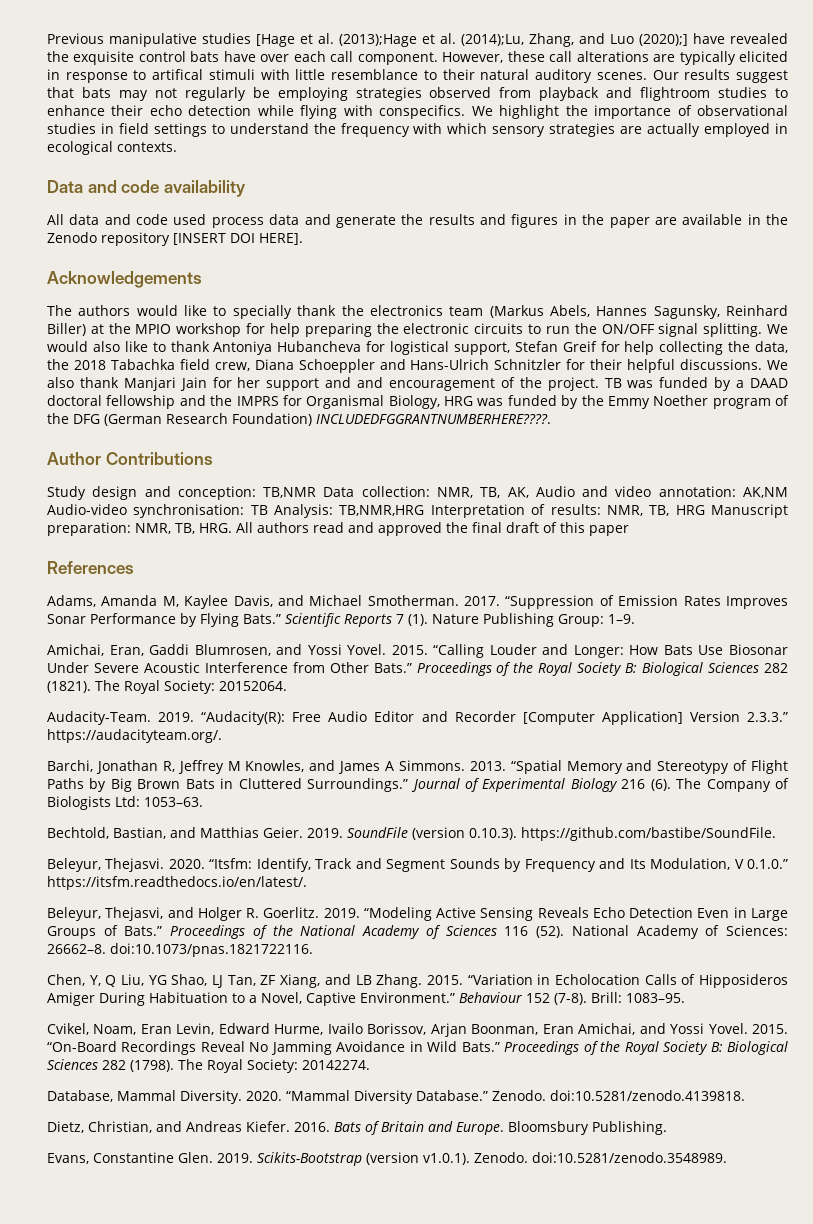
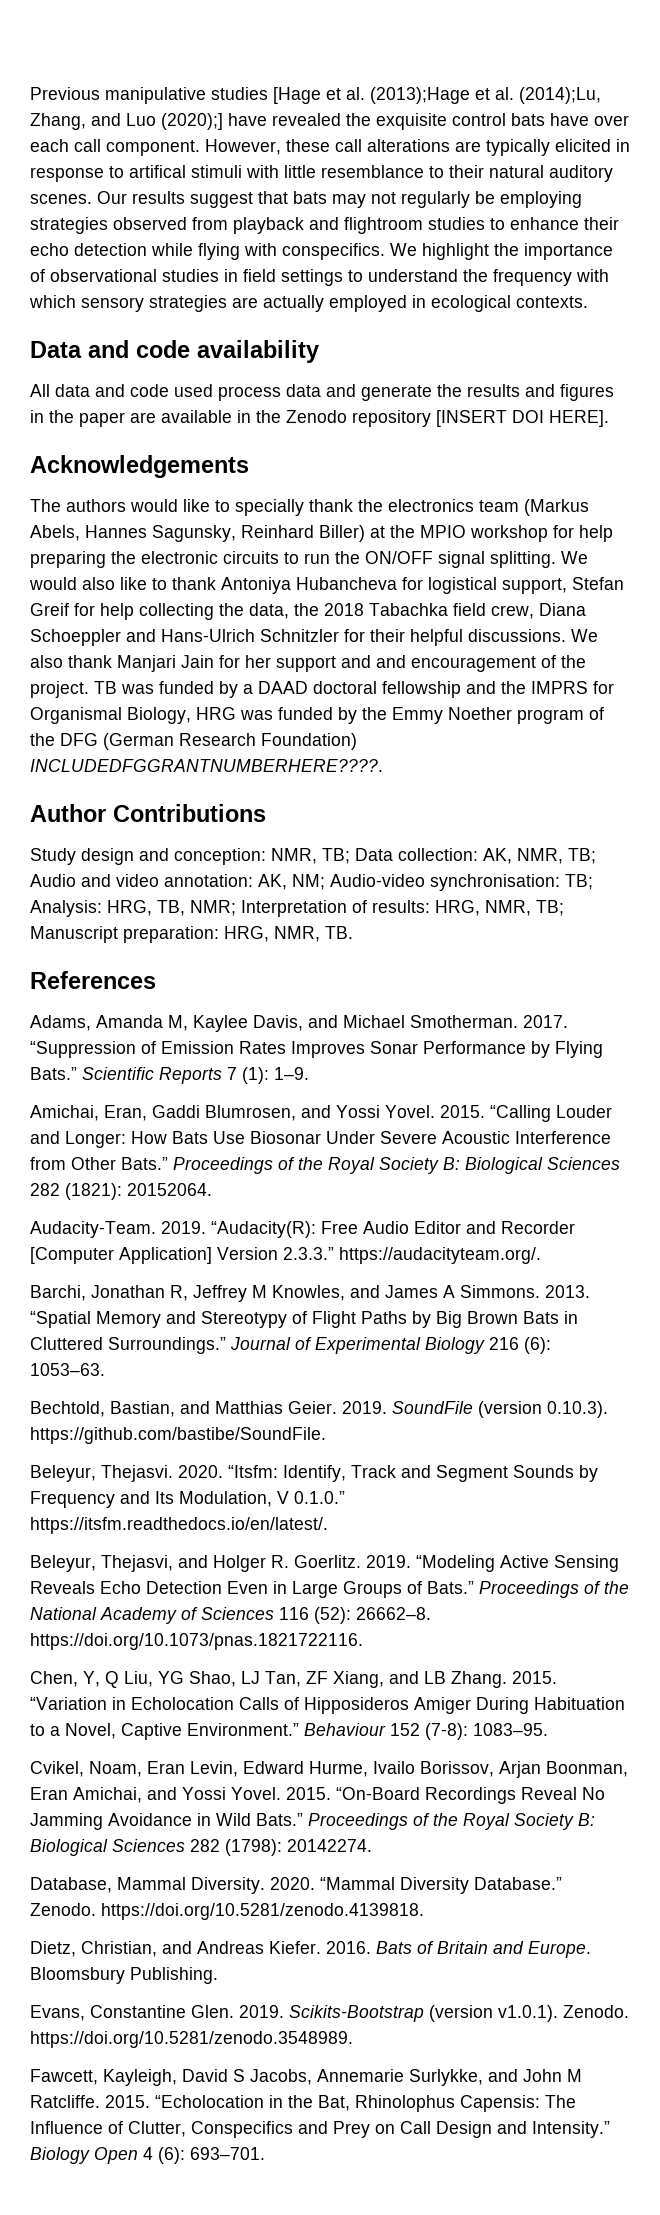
[263,486,789,498] [47,504,789,518] [47,522,629,536] TB,NMR Data collection: NMR, TB, AK, Audio and video annotation: AK,NM Audio-video synchronisation: TB Analysis: TB,NMR,HRG Interpretation of results: NMR, TB, HRG Manuscript preparation: NMR, TB, HRG. All authors read and approved the final draft of this paper -> [271,848,596,864] [30,874,593,891] [30,900,564,917] [30,926,353,943] NMR, TB; Data collection: AK, NMR, TB; Audio and video annotation: AK, NM; Audio-video synchronisation: TB; Analysis: HRG, TB, NMR; Interpretation of results: HRG, NMR, TB; Manuscript preparation: HRG, NMR, TB.
[408,613,604,627] (1). Nature Publishing Group: -> [242,1067,269,1084] (1):
[47,680,215,694] (1821). The Royal Society: -> [65,1183,122,1200] (1821):
[650,778,789,792] [47,796,140,810] (6). The Company of Biologists Ltd: -> [524,1337,551,1354] (6):
[536,925,789,939] [47,943,313,957] (52). National Academy of Sciences: 26662–8. doi:10.1073/pnas.1821722116. -> [314,1607,431,1624] [30,1633,363,1650] (52): 26662–8. https://doi.org/10.1073/pnas.1821722116.
[554,992,622,1005] (7-8). Brill: -> [425,1723,468,1740] (7-8):
[130,1059,298,1073] (1798). The Royal Society: -> [225,1839,282,1856] (1798):
[550,1090,745,1101] doi:10.5281/zenodo.4139818. -> [101,1903,424,1920] https://doi.org/10.5281/zenodo.4139818.
[532,1152,727,1163] doi:10.5281/zenodo.3548989. -> [30,2031,353,2048] [30,2069,582,2086] [30,2095,576,2112] [30,2121,610,2138] [30,2147,265,2164] https://doi.org/10.5281/zenodo.3548989. // Fawcett, Kayleigh, David S Jacobs, Annemarie Surlykke, and John M Ratcliffe. 2015. “Echolocation in the Bat, Rhinolophus Capensis: The Influence of Clutter, Conspecifics and Prey on Call Design and Intensity.” Biology Open 4 (6): 693–701.

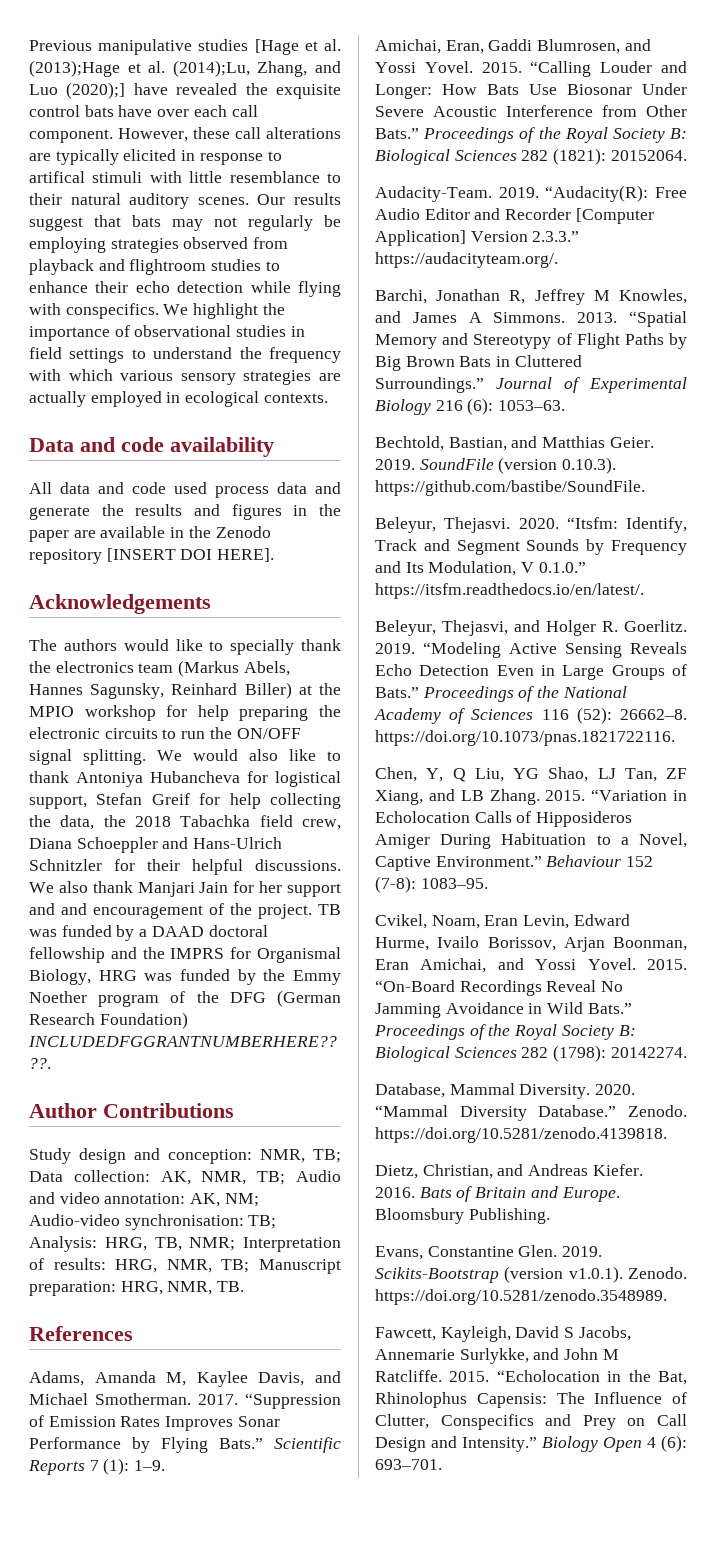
(76, 301) none -> [120,370,174,381] various

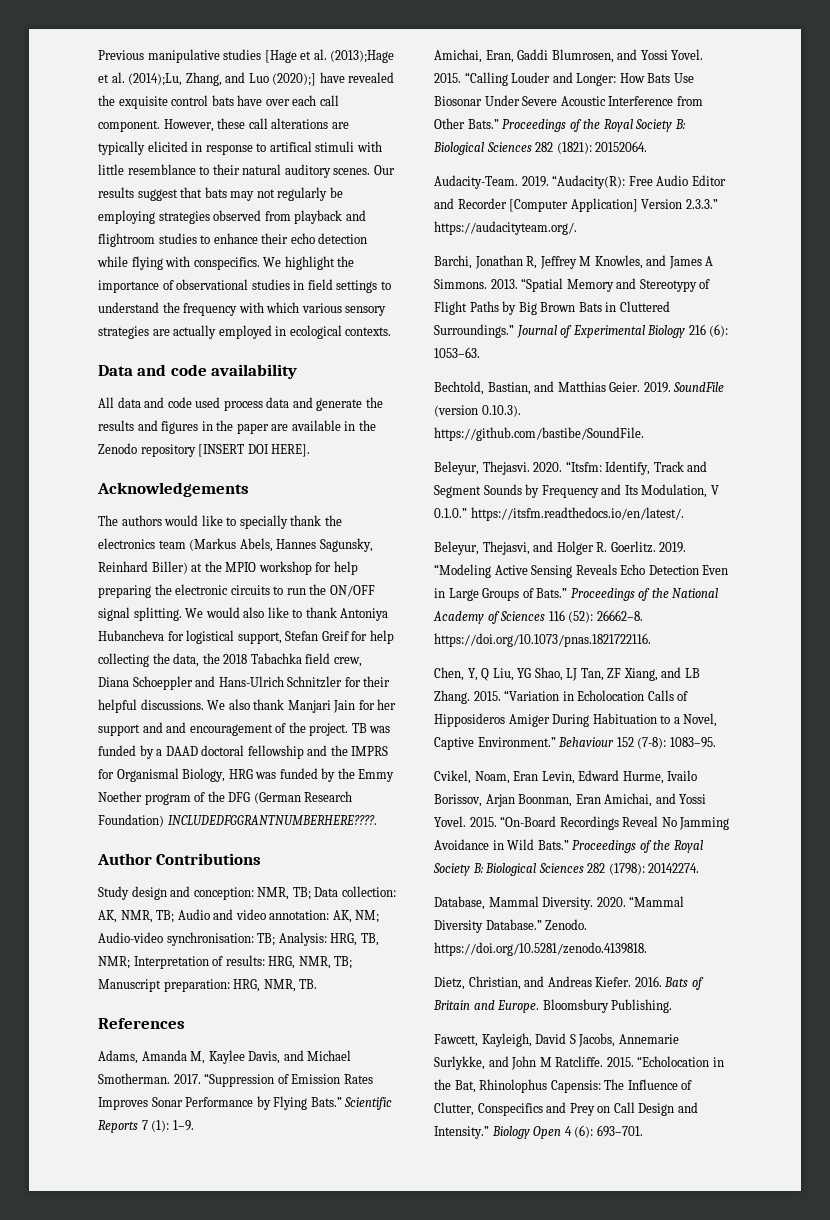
[375,1245,603,1260] [375,1266,687,1283] [375,1289,667,1305] // Evans, Constantine Glen. 2019. Scikits-Bootstrap (version v1.0.1). Zenodo. https://doi.org/10.5281/zenodo.3548989. -> (673, 1006) none

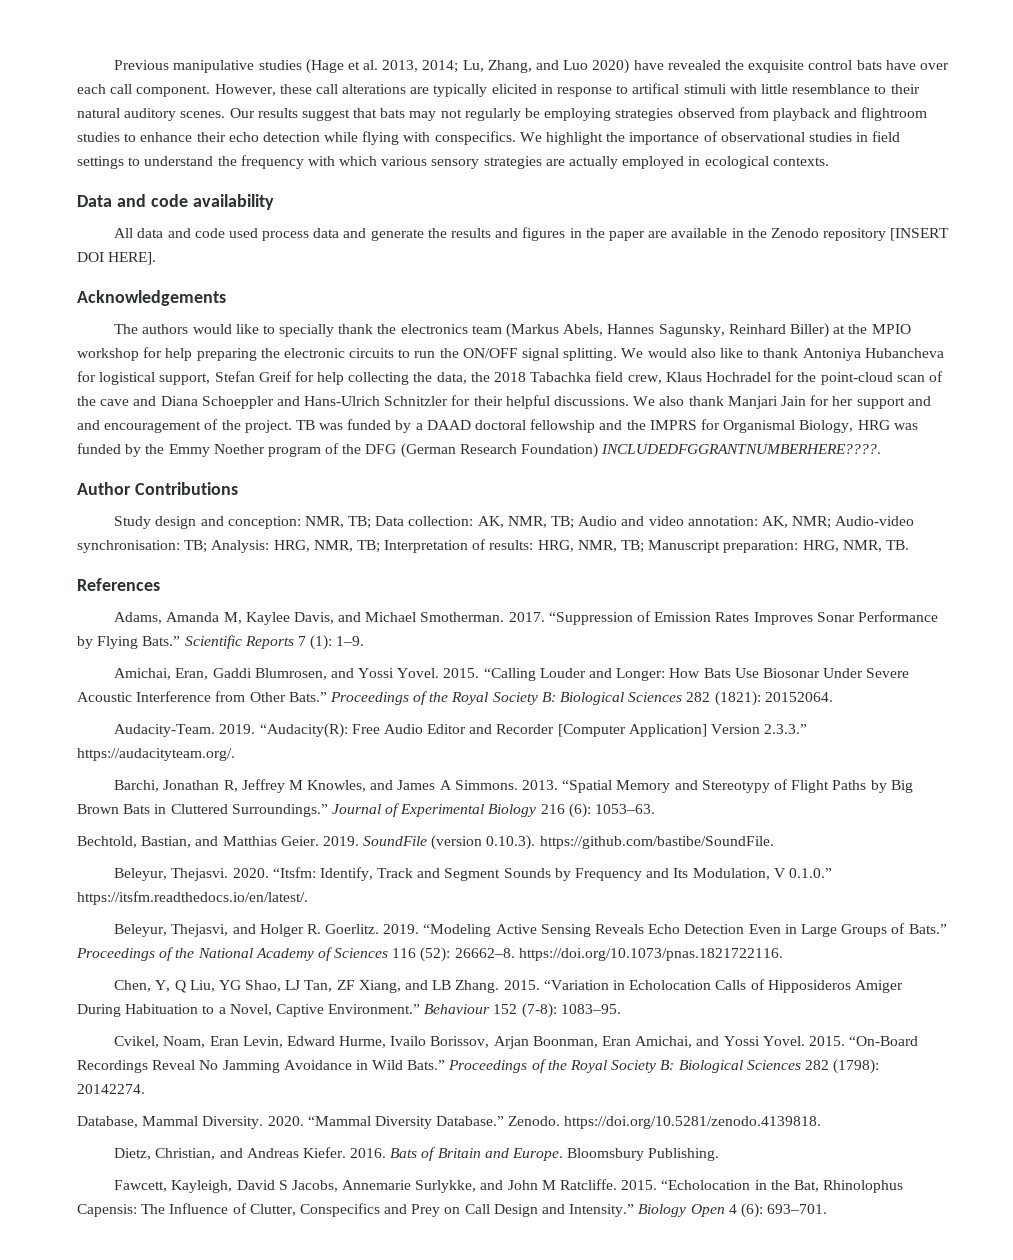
[264,49,395,63] [98,72,183,86] [Hage et al. (2013);Hage et al. (2014);Lu, -> [305,59,484,74] (Hage et al. 2013, 2014; Lu,
[272,73,317,86] (2020);] -> [592,59,630,74] 2020)
(362, 662) none -> [665,371,943,385] [77,396,157,406] Klaus Hochradel for the point-cloud scan of the cave and
[355,910,380,923] NM; -> [792,516,832,529] NMR;
[360,933,379,946] [98,956,130,969] TB, NMR; -> [313,540,380,553] NMR, TB;

